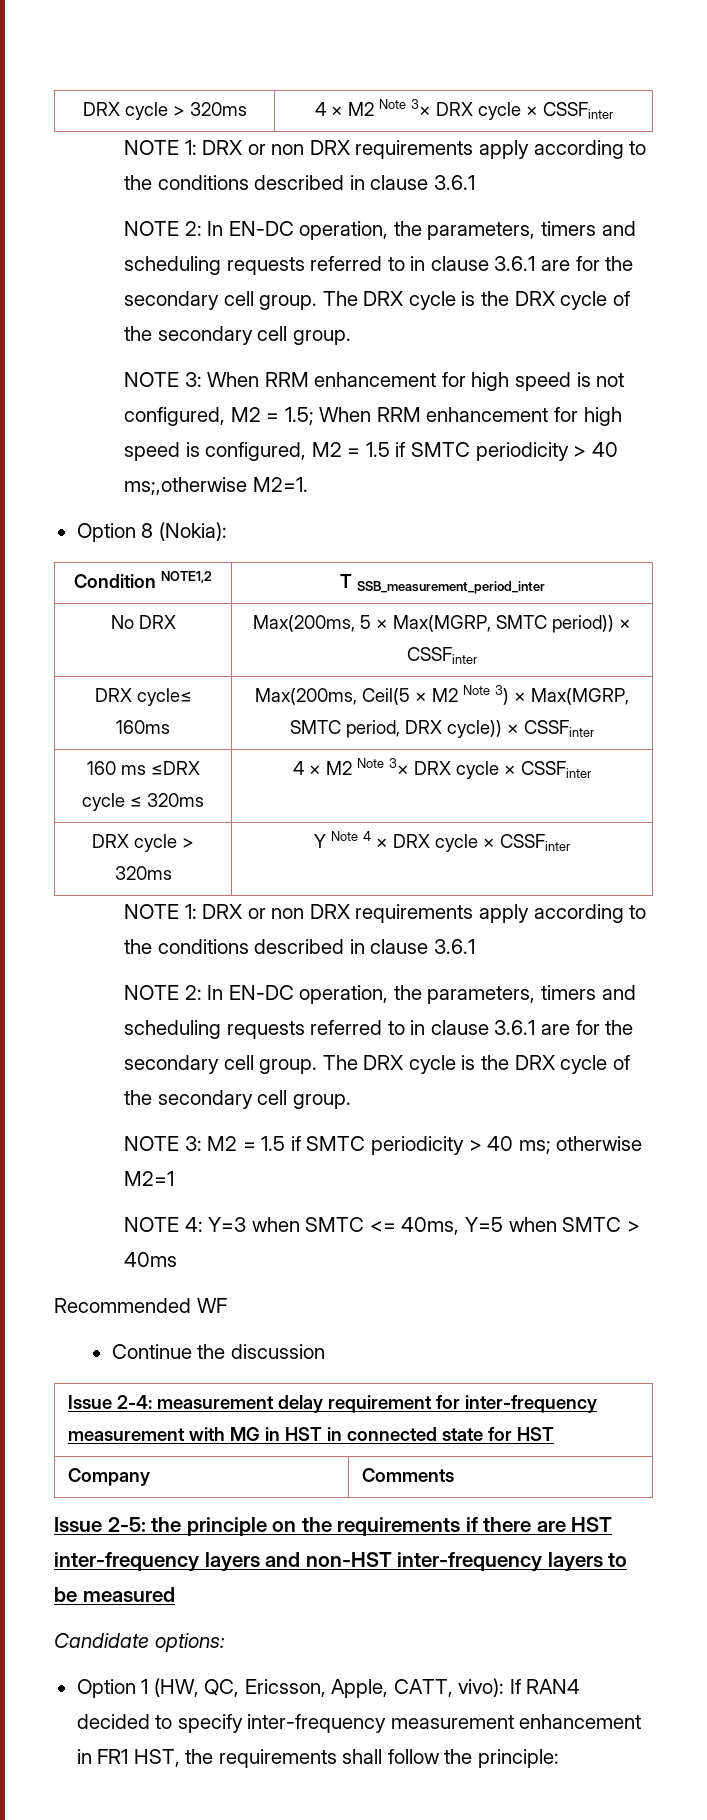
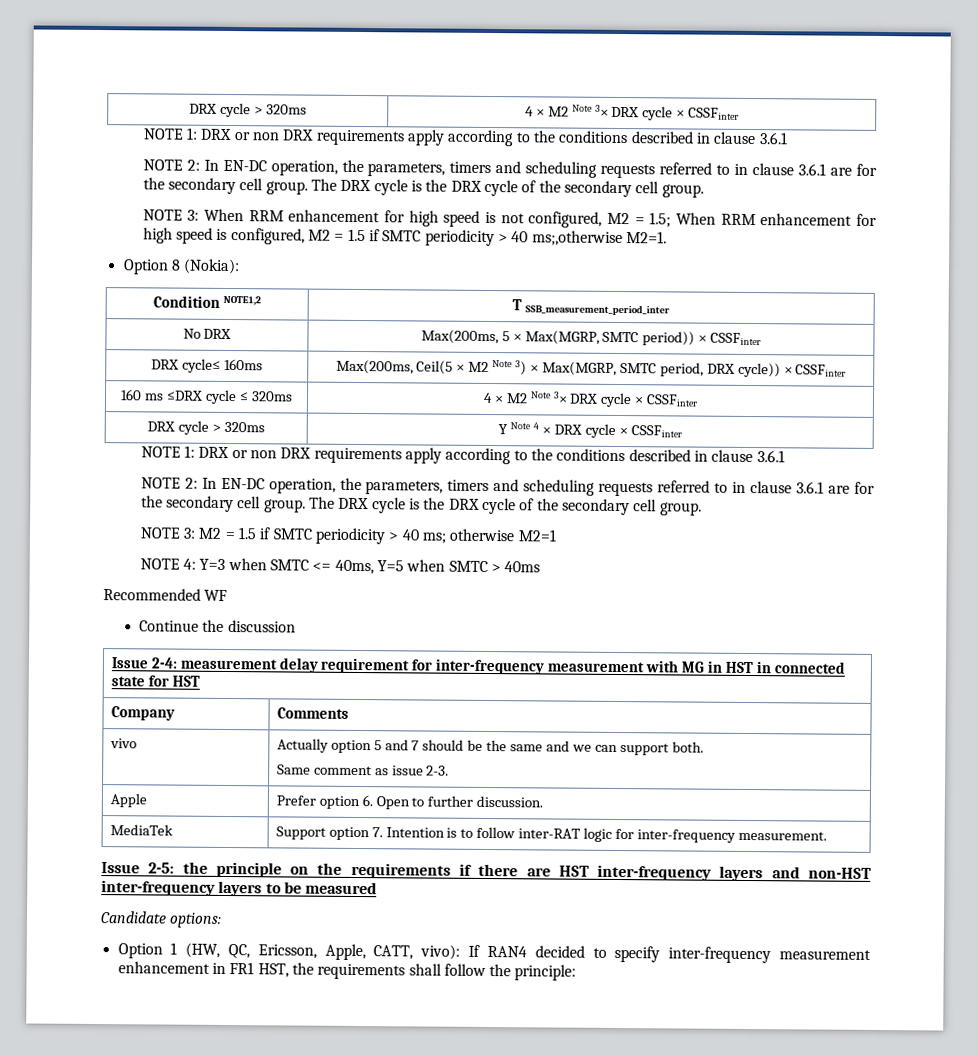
(455, 1475) none -> [109,738,137,749] [276,738,704,756] [276,764,450,776] [109,793,147,808] [275,795,544,810] [109,824,173,836] [275,826,827,843] // vivo | Actually option 5 and 7 should be the same and we can support both. // Same comment as issue 2-3. // Apple | Prefer option 6. Open to further discussion. // MediaTek | Support option 7. Intention is to follow inter-RAT logic for inter-frequency measurement.

